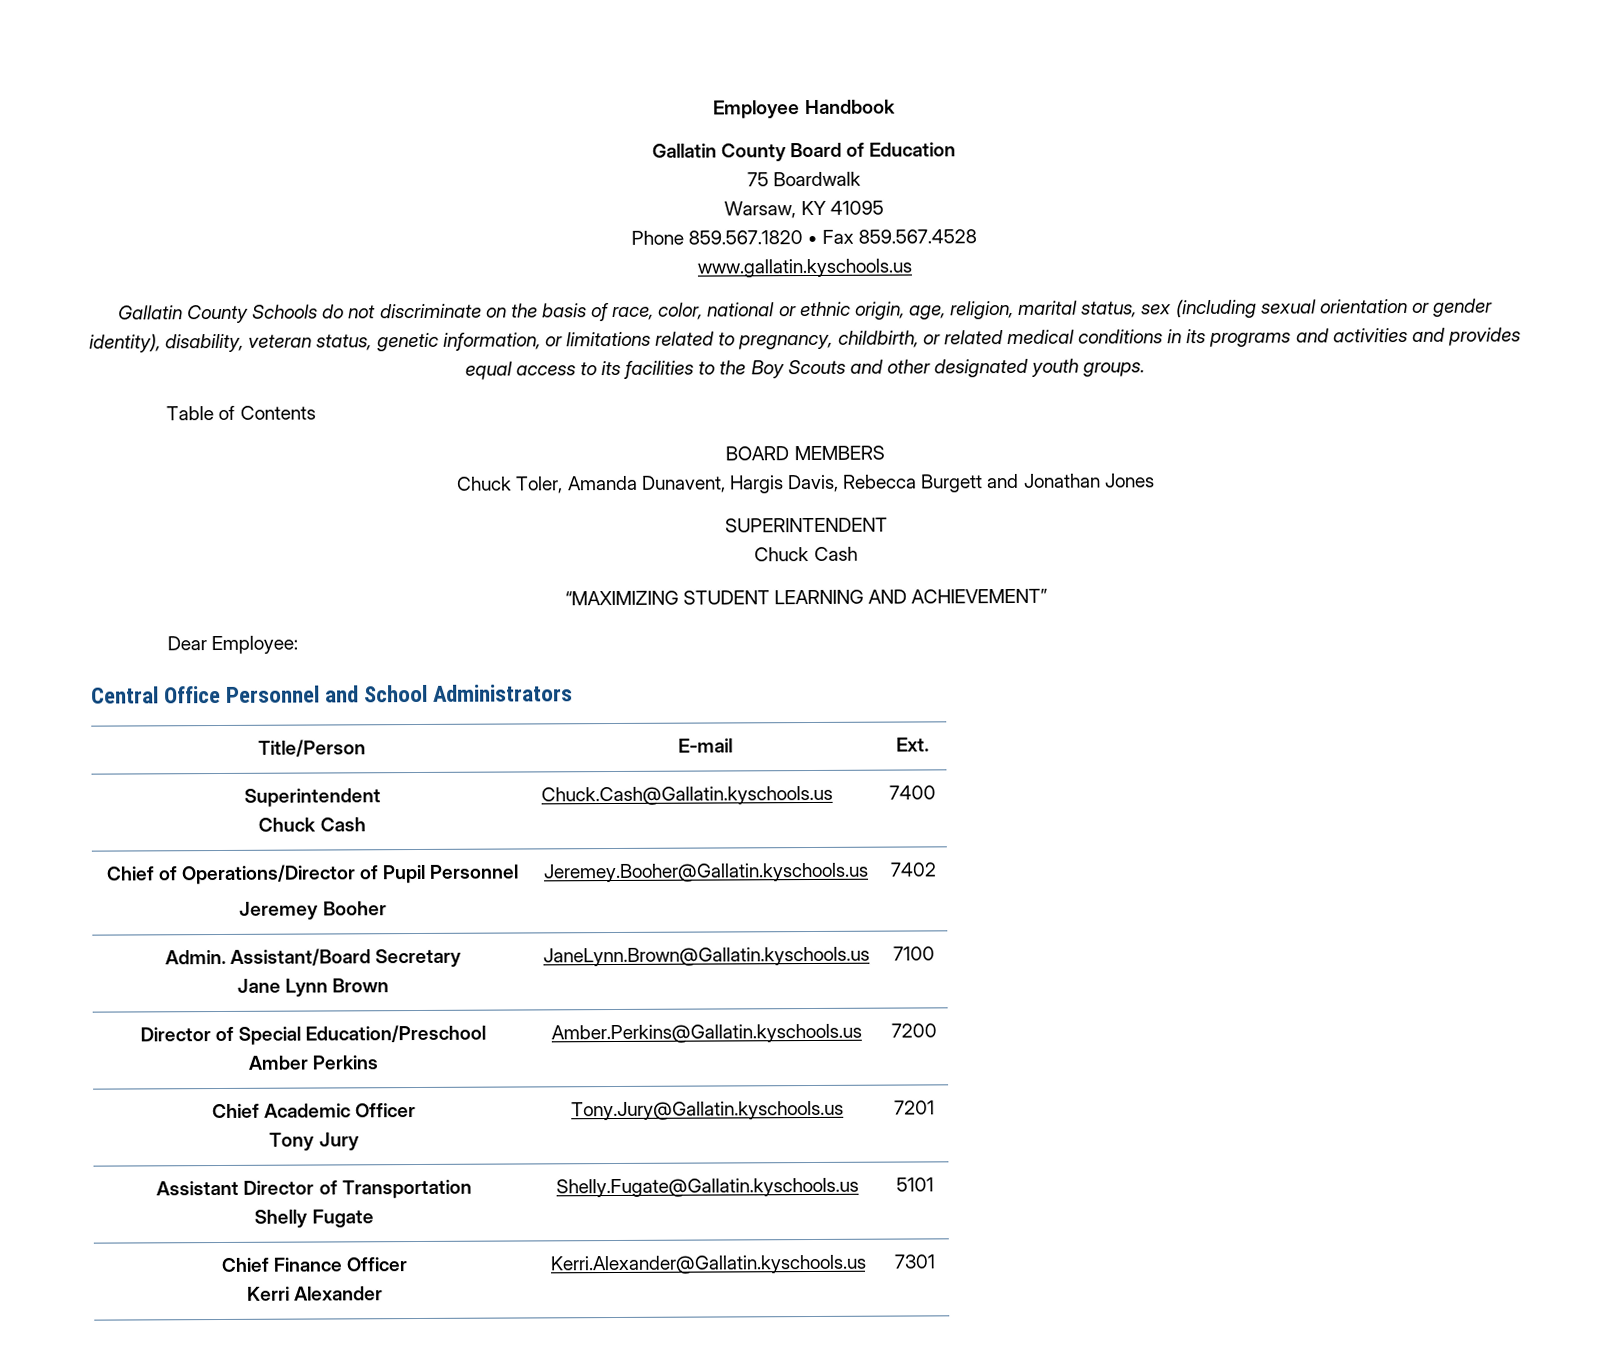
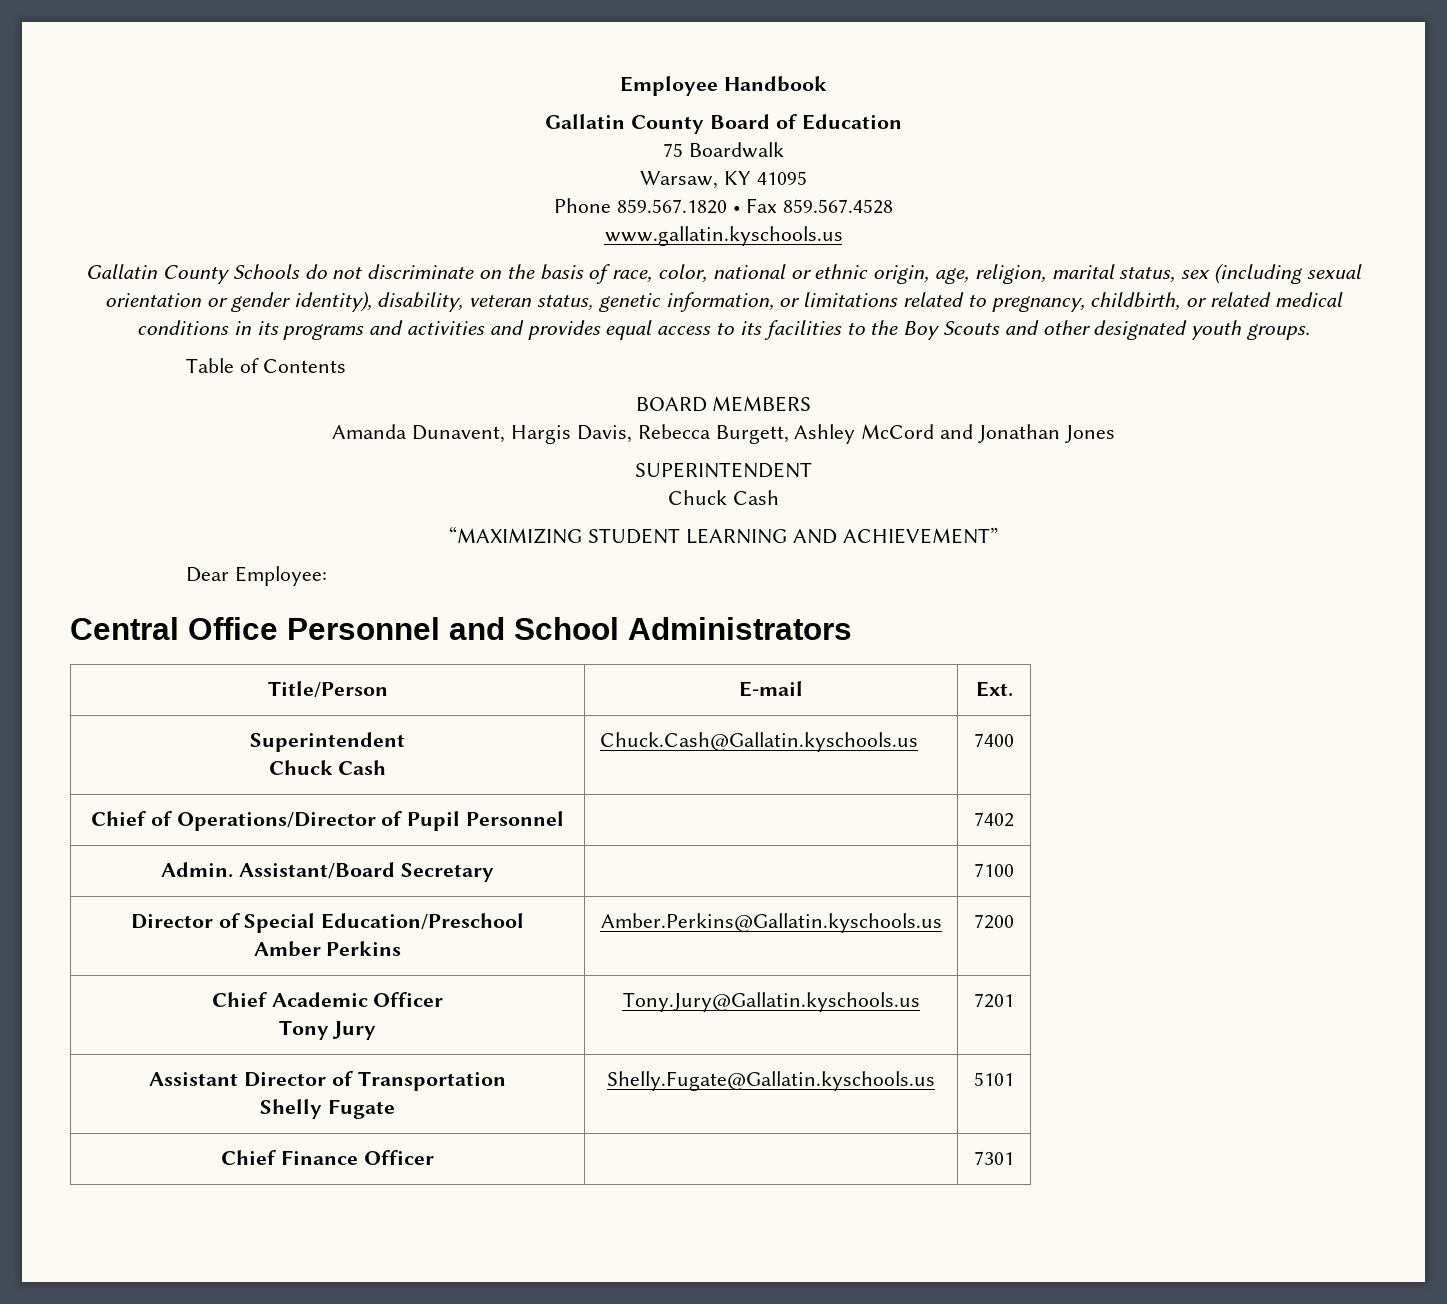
[456,476,564,494] Chuck Toler, -> (812, 404) none
[920,474,984,493] Burgett -> [715,424,935,444] Burgett, Ashley McCord
[239,901,387,920] [543,862,869,883] // Jeremey Booher | Jeremey.Booher@Gallatin.kyschools.us -> (565, 818) |
[236,978,390,997] [543,946,870,967] // Jane Lynn Brown | JaneLynn.Brown@Gallatin.kyschools.us -> (494, 872) |
[246,1286,384,1301] [549,1254,867,1275] // Kerri Alexander | Kerri.Alexander@Gallatin.kyschools.us -> (434, 1157) |

